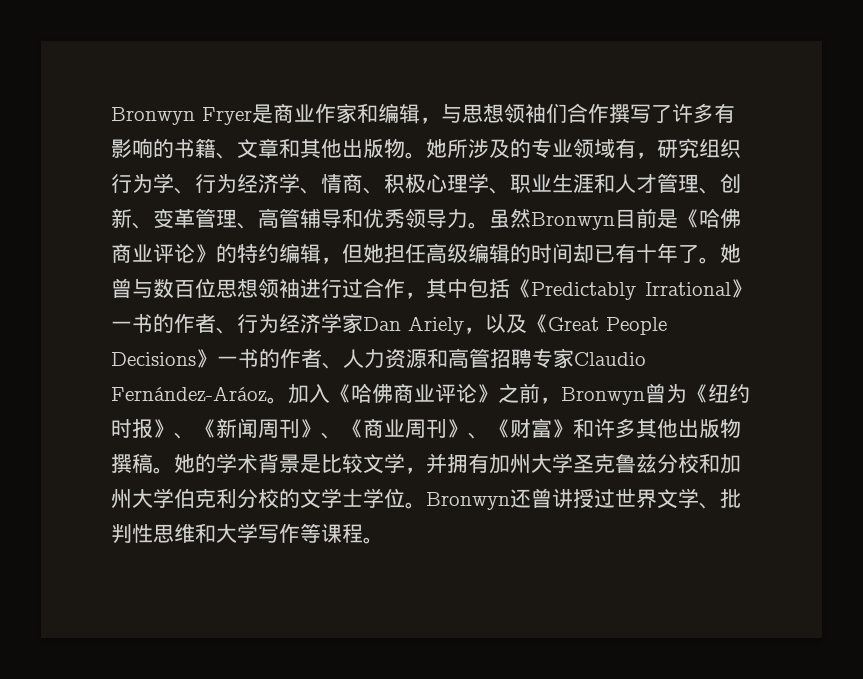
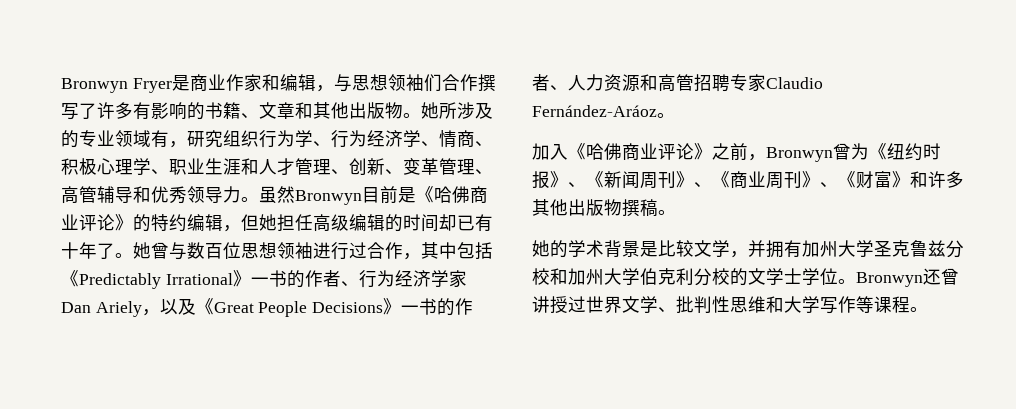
(288, 400) none -> (675, 115) //
(174, 470) none -> (676, 212) //

